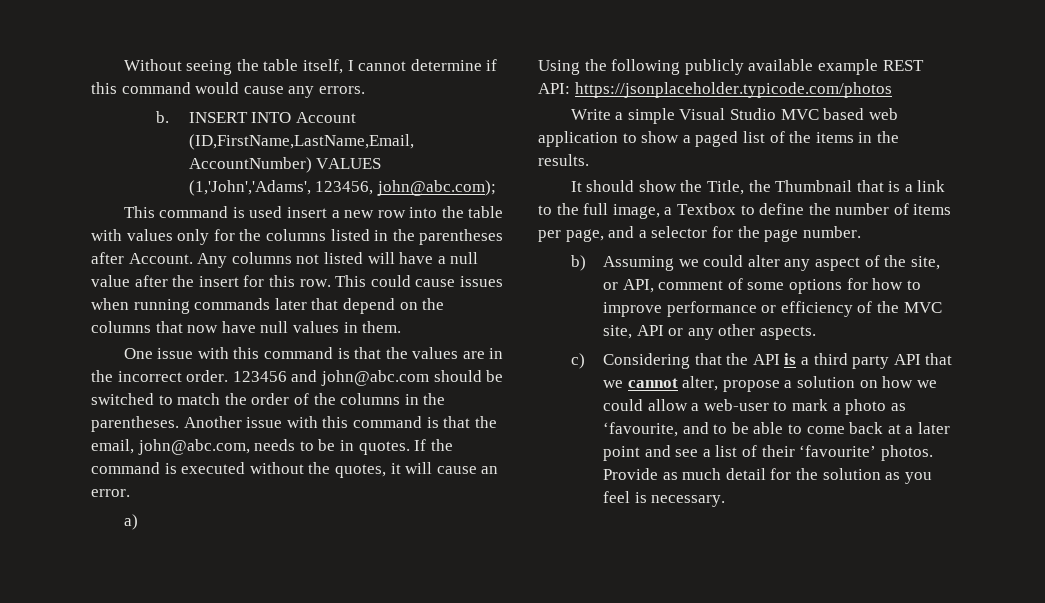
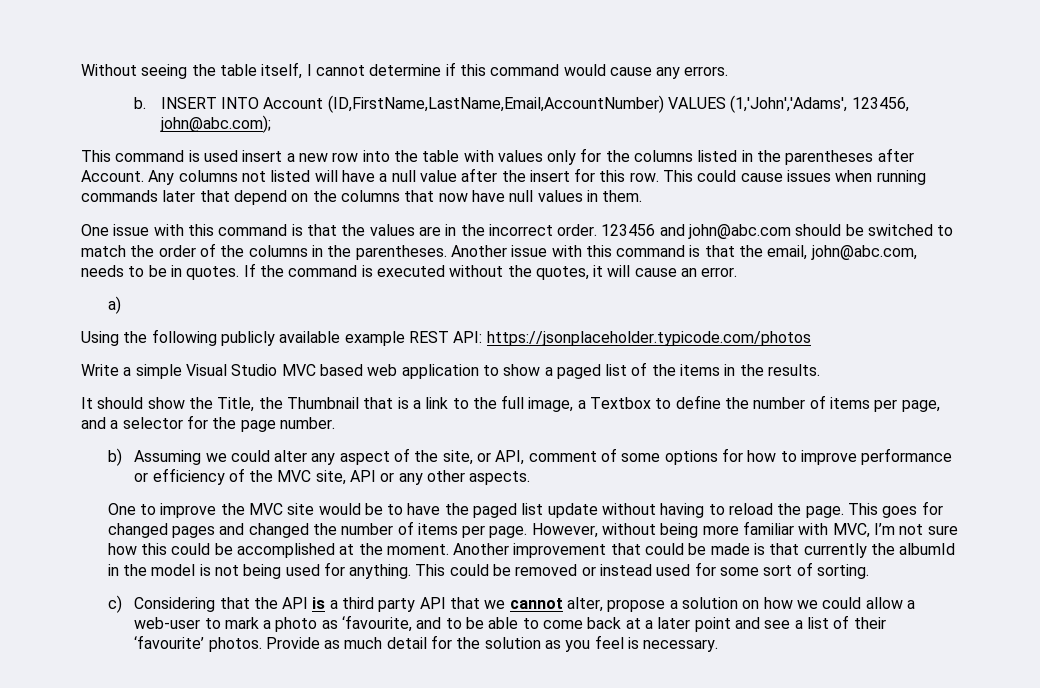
(817, 333) none -> [107,501,943,518] [107,521,958,538] [107,543,956,558] [107,562,870,579] // One to improve the MVC site would be to have the paged list update without having to reload the page. This goes for changed pages and changed the number of items per page. However, without being more familiar with MVC, I’m not sure how this could be accomplished at the moment. Another improvement that could be made is that currently the albumId in the model is not being used for anything. This could be removed or instead used for some sort of sorting.

